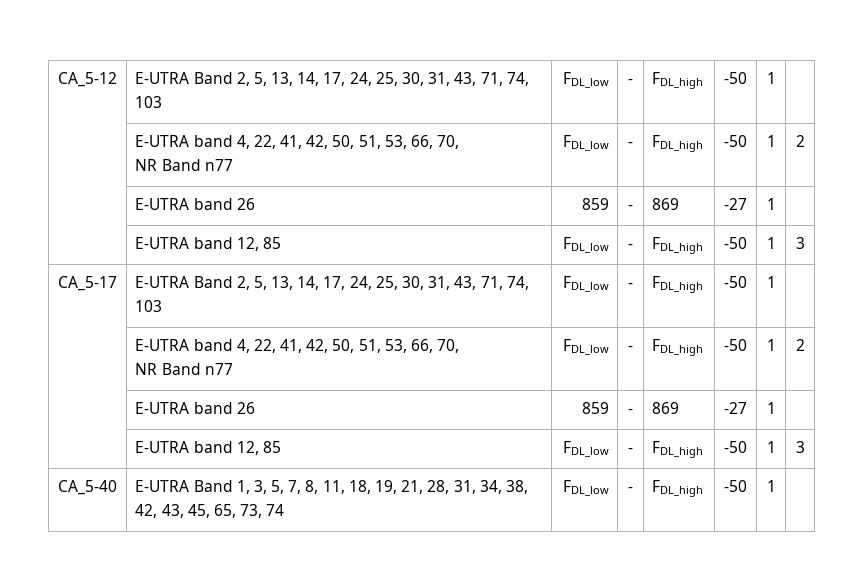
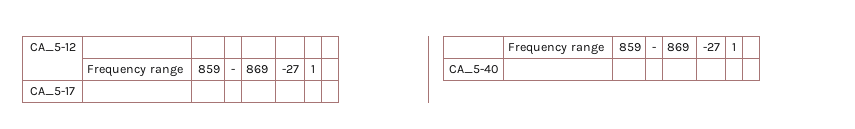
[135,72,529,86] [135,96,163,108] [562,72,609,88] [628,79,633,84] [652,72,704,89] [724,72,747,84] [766,72,776,84] [135,135,460,149] [135,159,233,171] [562,135,609,151] [628,142,633,147] [652,135,704,152] [724,135,747,147] [766,135,776,147] [795,135,805,147] [135,198,255,210] [581,198,609,210] [628,205,633,210] [652,198,680,210] [724,198,747,210] [766,198,776,210] [135,237,281,251] [562,237,609,253] [628,244,633,249] [652,237,704,254] [724,237,747,249] [766,237,776,249] [795,237,805,249] [58,276,117,291] [135,276,529,290] [135,300,163,312] [562,276,609,292] [628,283,633,288] [652,276,704,293] [724,276,747,288] [766,276,776,288] [135,339,460,353] [135,363,233,375] [562,339,609,355] [628,346,633,351] [652,339,704,356] [724,339,747,351] [766,339,776,351] [795,339,805,351] [135,402,255,414] [581,402,609,414] [628,409,633,414] [652,402,680,414] [724,402,747,414] [766,402,776,414] [135,441,281,455] [562,441,609,457] [628,448,633,453] [652,441,704,458] [724,441,747,453] [766,441,776,453] [795,441,805,453] [58,480,117,495] [135,480,528,494] [135,504,285,518] [562,480,609,496] [628,487,633,492] [652,480,704,497] [724,480,747,492] [766,480,776,492] E-UTRA Band 2, 5, 13, 14, 17, 24, 25, 30, 31, 43, 71, 74, 103 | FDL_low | - | FDL_high | -50 | 1 | // | E-UTRA band 4, 22, 41, 42, 50, 51, 53, 66, 70, // NR Band n77 | FDL_low | - | FDL_high | -50 | 1 | 2 // | E-UTRA band 26 | 859 | - | 869 | -27 | 1 | // | E-UTRA band 12, 85 | FDL_low | - | FDL_high | -50 | 1 | 3 // CA_5-17 | E-UTRA Band 2, 5, 13, 14, 17, 24, 25, 30, 31, 43, 71, 74, 103 | FDL_low | - | FDL_high | -50 | 1 | // | E-UTRA band 4, 22, 41, 42, 50, 51, 53, 66, 70, // NR Band n77 | FDL_low | - | FDL_high | -50 | 1 | 2 // | E-UTRA band 26 | 859 | - | 869 | -27 | 1 | // | E-UTRA band 12, 85 | FDL_low | - | FDL_high | -50 | 1 | 3 // CA_5-40 | E-UTRA Band 1, 3, 5, 7, 8, 11, 18, 19, 21, 28, 31, 34, 38, 42, 43, 45, 65, 73, 74 | FDL_low | - | FDL_high | -50 | 1 -> [87,65,183,77] [197,65,220,74] [231,68,235,73] [246,65,269,74] [281,65,299,73] [311,65,315,73] [30,87,75,96] [508,43,604,55] [618,43,641,52] [652,46,656,51] [667,43,690,52] [702,43,720,51] [732,43,736,51] [449,65,498,74] | | | | | | // | Frequency range | 859 | - | 869 | -27 | 1 | // CA_5-17 | | | | | | | // | Frequency range | 859 | - | 869 | -27 | 1 | // CA_5-40 | | | | | |

